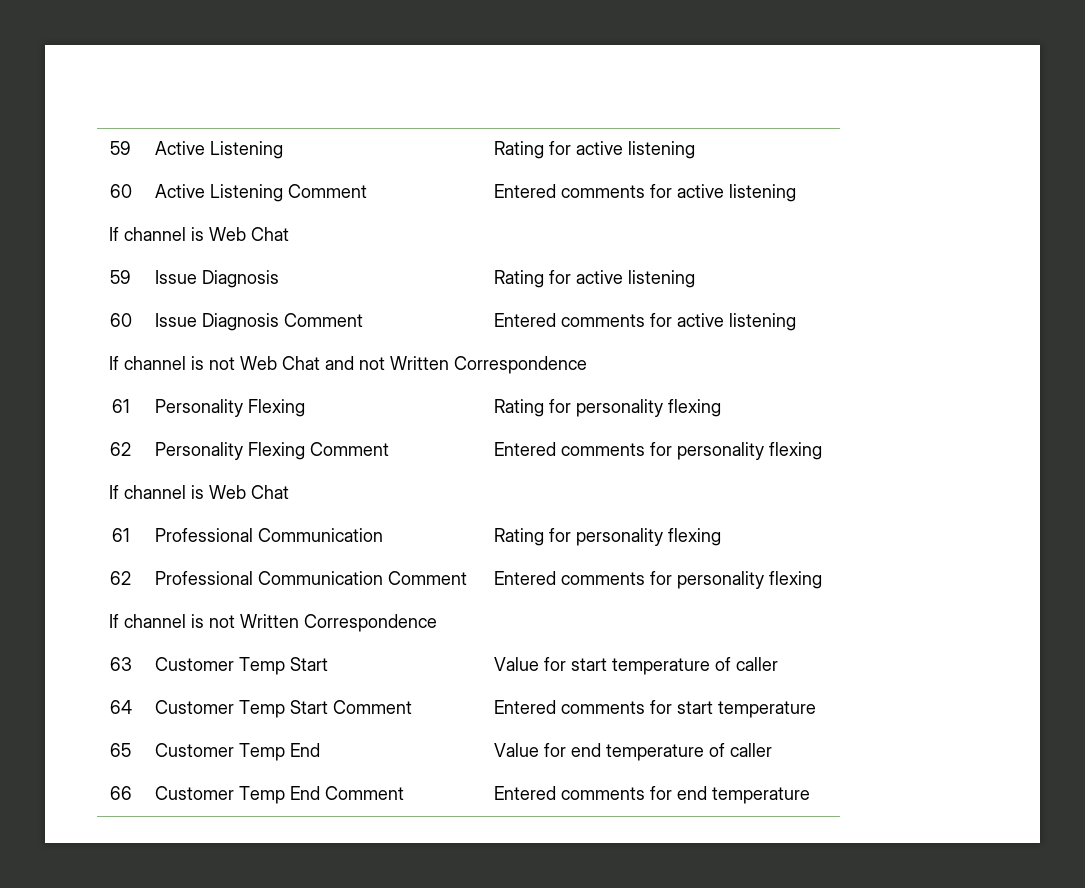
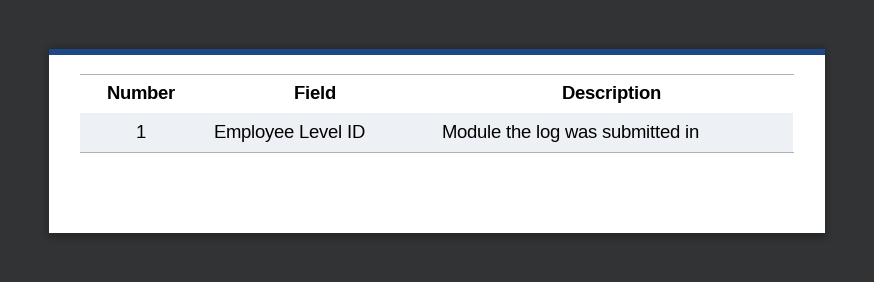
[110,141,131,155] [154,141,283,159] [493,141,695,159] [109,184,132,198] [154,184,367,202] [493,184,796,202] [108,227,289,241] [110,270,131,284] [154,270,279,288] [493,270,695,288] [109,313,132,327] [154,313,363,331] [493,313,796,331] [108,356,587,374] [111,399,130,413] [154,399,305,417] [493,399,721,417] [110,442,131,456] [154,442,389,460] [493,442,822,460] [108,485,289,499] [111,528,130,542] [154,528,383,542] [493,528,721,546] [110,571,131,585] [154,571,467,585] [493,571,822,589] [108,614,437,632] [109,657,132,671] [154,657,328,675] [493,657,778,675] [109,700,132,714] [154,700,412,718] [493,700,816,718] [110,743,131,757] [154,743,320,761] [493,743,772,761] [109,786,132,800] [154,786,404,804] [493,786,810,804] 59 | Active Listening | Rating for active listening // 60 | Active Listening Comment | Entered comments for active listening // If channel is Web Chat // 59 | Issue Diagnosis | Rating for active listening // 60 | Issue Diagnosis Comment | Entered comments for active listening // If channel is not Web Chat and not Written Correspondence // 61 | Personality Flexing | Rating for personality flexing // 62 | Personality Flexing Comment | Entered comments for personality flexing // If channel is Web Chat // 61 | Professional Communication | Rating for personality flexing // 62 | Professional Communication Comment | Entered comments for personality flexing // If channel is not Written Correspondence // 63 | Customer Temp Start | Value for start temperature of caller // 64 | Customer Temp Start Comment | Entered comments for start temperature // 65 | Customer Temp End | Value for end temperature of caller // 66 | Customer Temp End Comment | Entered comments for end temperature -> [106,86,175,99] [293,86,336,99] [561,86,661,103] [135,125,146,138] [214,125,366,142] [442,125,700,142] Number | Field | Description // 1 | Employee Level ID | Module the log was submitted in

